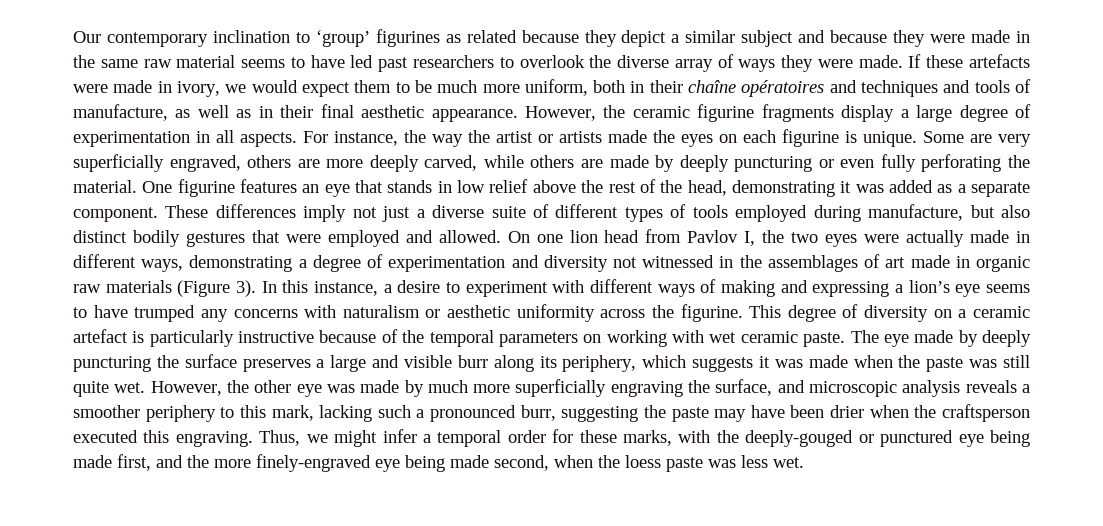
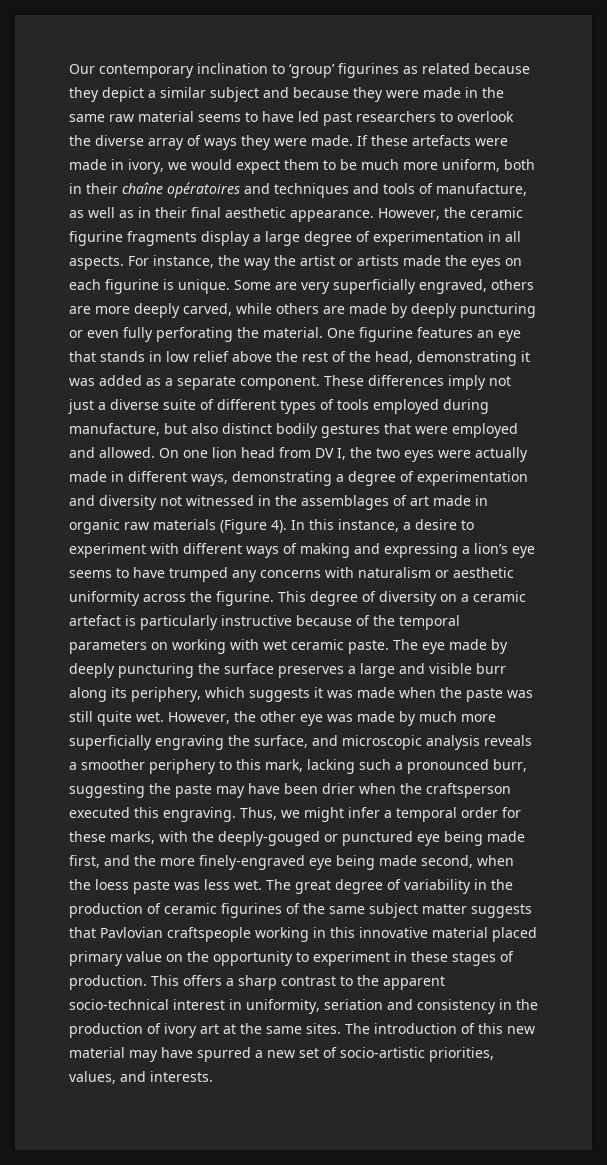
[687,230,739,243] Pavlov -> [315,448,334,458] DV
[235,280,256,297] 3). -> [271,520,287,533] 4).
(804, 462) none -> [266,879,513,894] [69,903,532,918] [69,927,537,942] [69,951,514,966] [69,975,445,990] [69,999,538,1014] [69,1023,535,1038] [69,1047,494,1062] [69,1071,213,1084] The great degree of variability in the production of ceramic figurines of the same subject matter suggests that Pavlovian craftspeople working in this innovative material placed primary value on the opportunity to experiment in these stages of production. This offers a sharp contrast to the apparent socio-technical interest in uniformity, seriation and consistency in the production of ivory art at the same sites. The introduction of this new material may have spurred a new set of socio-artistic priorities, values, and interests.

